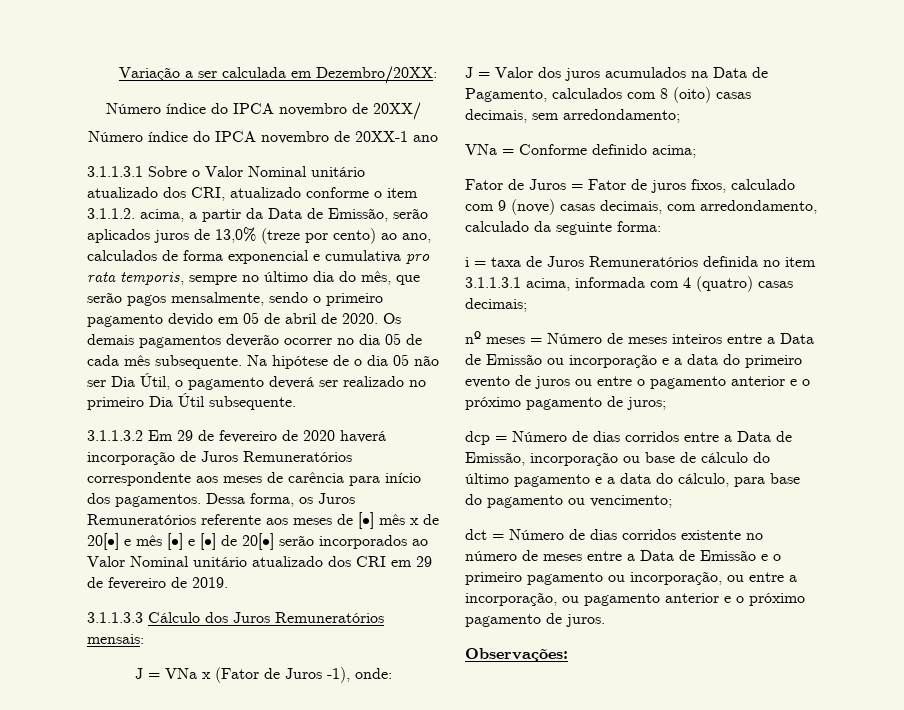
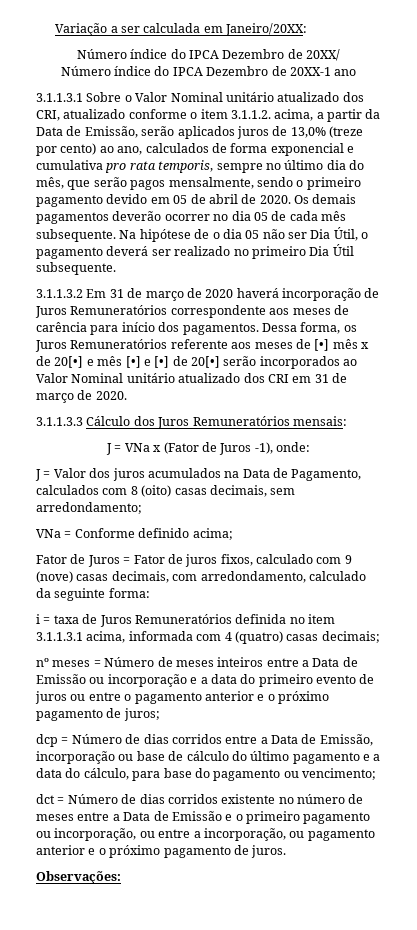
[315,66,437,84] [105,103,347,116] Dezembro/20XX: // Número índice do IPCA novembro -> [225,23,308,36] [76,49,285,59] Janeiro/20XX: // Número índice do IPCA Dezembro
[261,131,329,144] novembro -> [206,66,269,76] Dezembro
[177,430,277,443] 29 de fevereiro -> [109,288,184,301] 31 de março
[416,556,432,567] [87,577,228,590] 29 de fevereiro de 2019. -> [314,373,347,383] [36,390,127,403] 31 de março de 2020.

